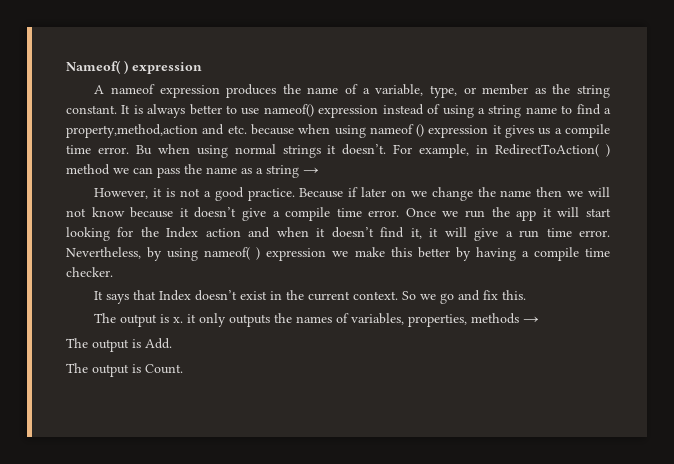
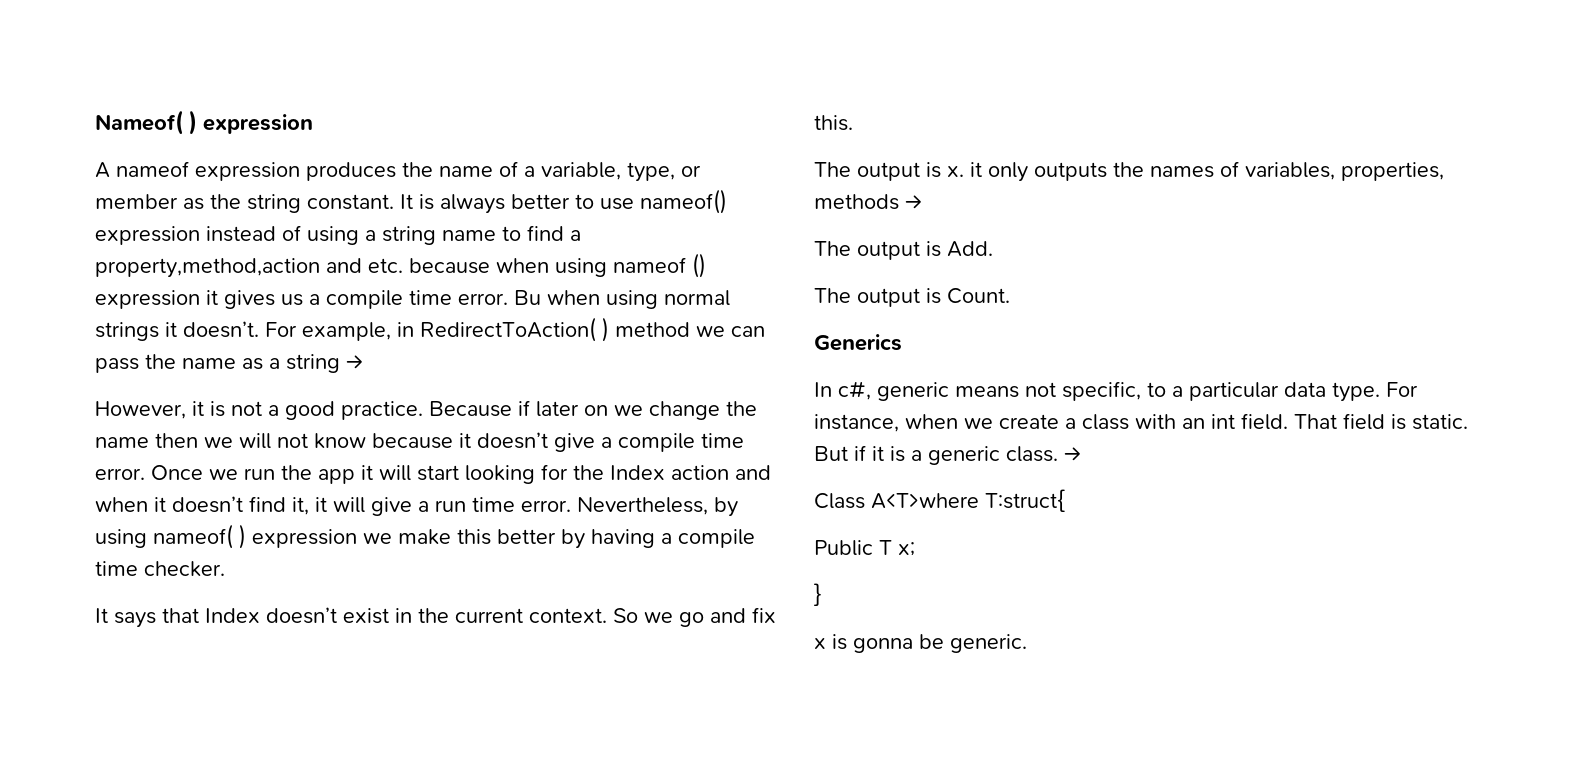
(183, 369) none -> [814,334,902,351] [814,381,1418,402] [814,413,1468,432] [814,445,1081,465] [814,489,1065,512] [814,540,915,556] [814,583,822,606] [814,634,1027,653] // Generics // In c#, generic means not specific, to a particular data type. For instance, when we create a class with an int field. That field is static. But if it is a generic class. → // Class A<T>where T:struct{ // Public T x; // } // x is gonna be generic.

